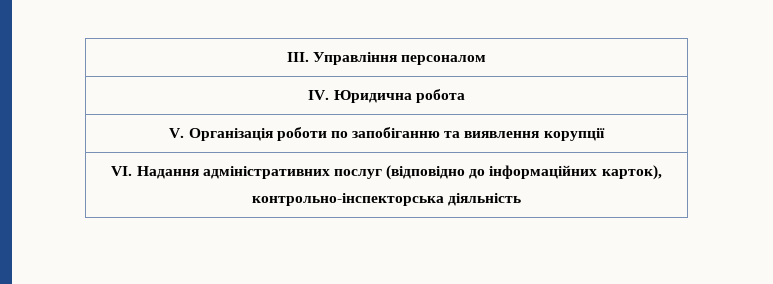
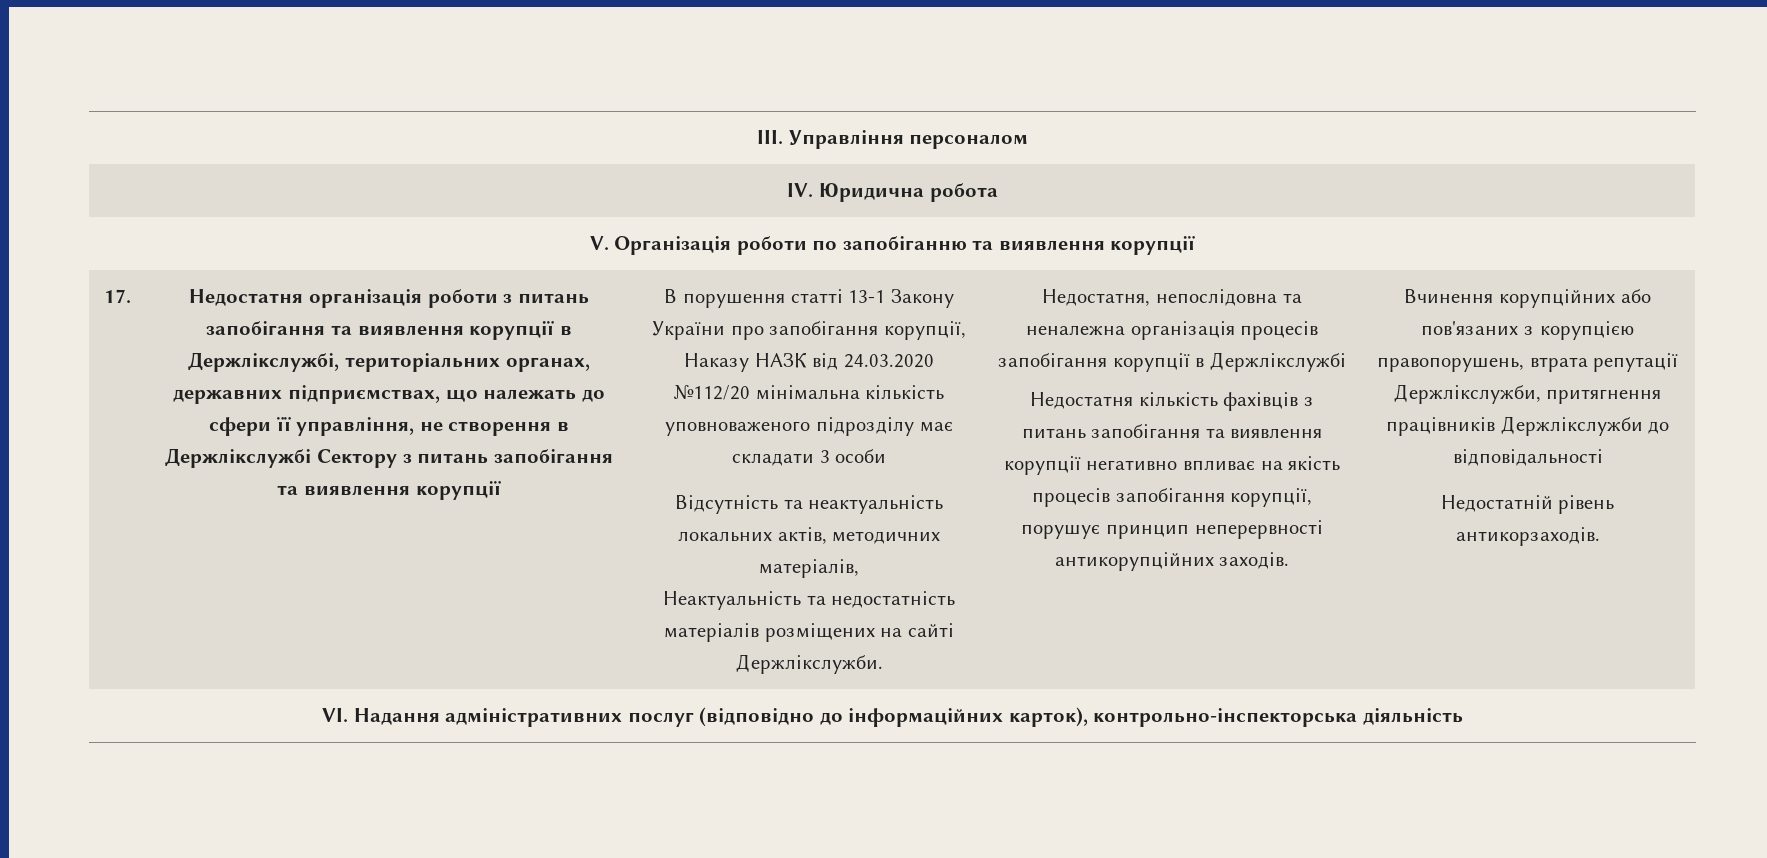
(605, 134) none -> [103,289,131,303] [189,289,589,308] [206,321,572,340] [188,352,590,372] [173,385,605,404] [209,417,569,436] [165,448,613,468] [277,481,501,500] [664,289,954,308] [652,321,966,340] [684,353,934,372] [673,385,945,400] [665,417,953,436] [731,449,887,466] [674,495,944,514] [677,527,941,544] [759,559,859,578] [662,591,956,610] [664,623,954,642] [735,654,883,674] [1042,289,1302,306] [1025,321,1319,340] [998,352,1346,372] [1030,392,1314,411] [1021,424,1323,439] [1003,456,1341,475] [1031,488,1313,507] [1021,520,1323,539] [1054,552,1290,571] [1404,289,1651,308] [1421,321,1634,340] [1376,353,1679,372] [1393,384,1662,404] [1385,416,1670,436] [1452,449,1603,466] [1440,495,1615,514] [1455,527,1600,546] // 17. | Недостатня організація роботи з питань запобігання та виявлення корупції в Держлікслужбі, територіальних органах, державних підприємствах, що належать до сфери її управління, не створення в Держлікслужбі Сектору з питань запобігання та виявлення корупції | В порушення статті 13-1 Закону України про запобігання корупції, Наказу НАЗК від 24.03.2020 №112/20 мінімальна кількість уповноваженого підрозділу має складати 3 особи // Відсутність та неактуальність локальних актів, методичних матеріалів, // Неактуальність та недостатність матеріалів розміщених на сайті Держлікслужби. | Недостатня, непослідовна та неналежна організація процесів запобігання корупції в Держлікслужбі // Недостатня кількість фахівців з питань запобігання та виявлення корупції негативно впливає на якість процесів запобігання корупції, порушує принцип неперервності антикорупційних заходів. | Вчинення корупційних або пов'язаних з корупцією правопорушень, втрата репутації Держлікслужби, притягнення працівників Держлікслужби до відповідальності // Недостатній рівень антикорзаходів.

